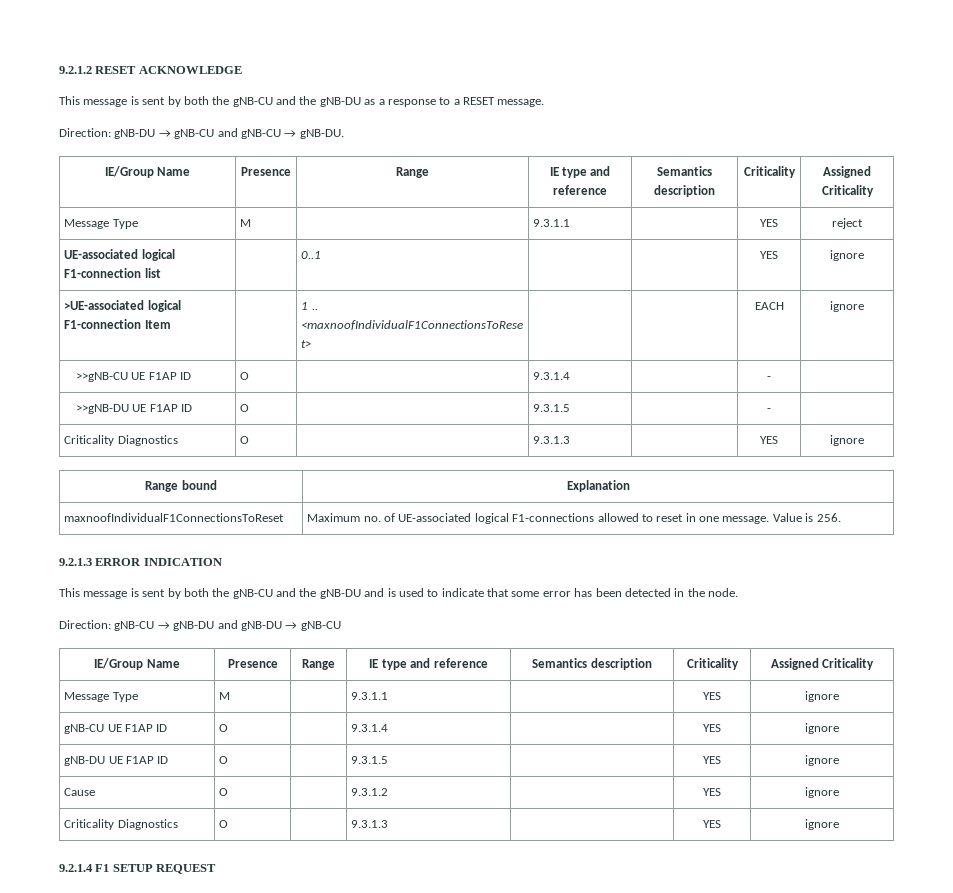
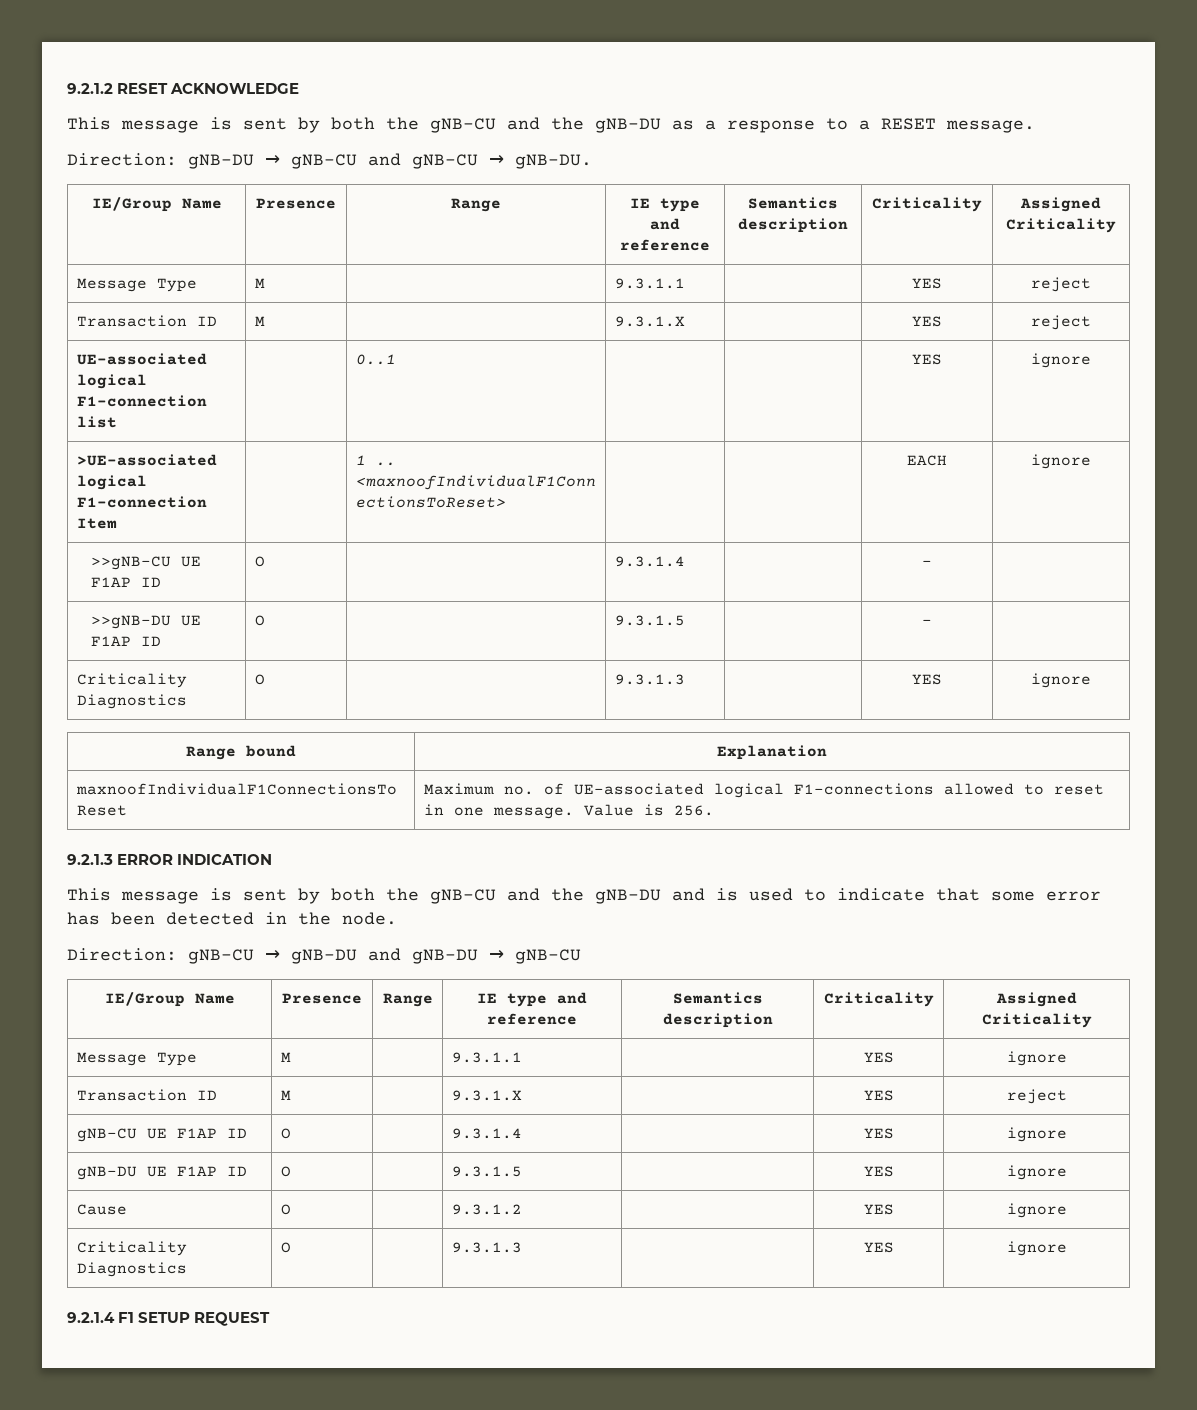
(863, 223) none -> [76,315,217,327] [254,316,265,326] [614,316,685,327] [912,316,942,327] [1031,315,1091,330] // Transaction ID | M | | 9.3.1.X | | YES | reject
(839, 696) none -> [76,1089,217,1101] [280,1090,291,1100] [451,1090,522,1101] [863,1090,894,1101] [1006,1089,1067,1104] // Transaction ID | M | | 9.3.1.X | | YES | reject

